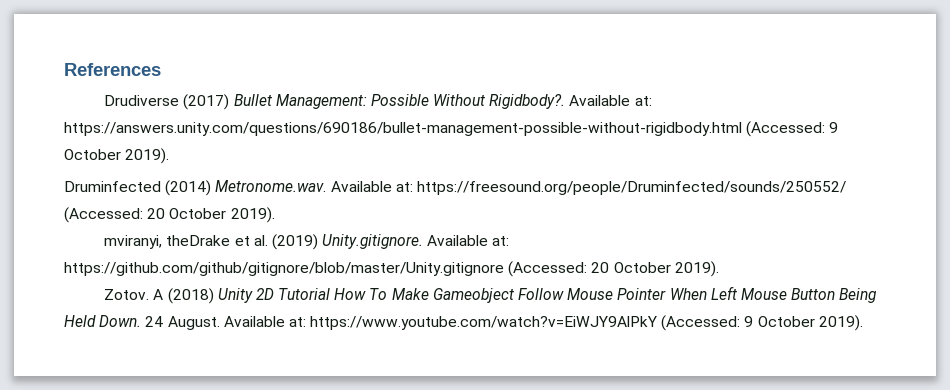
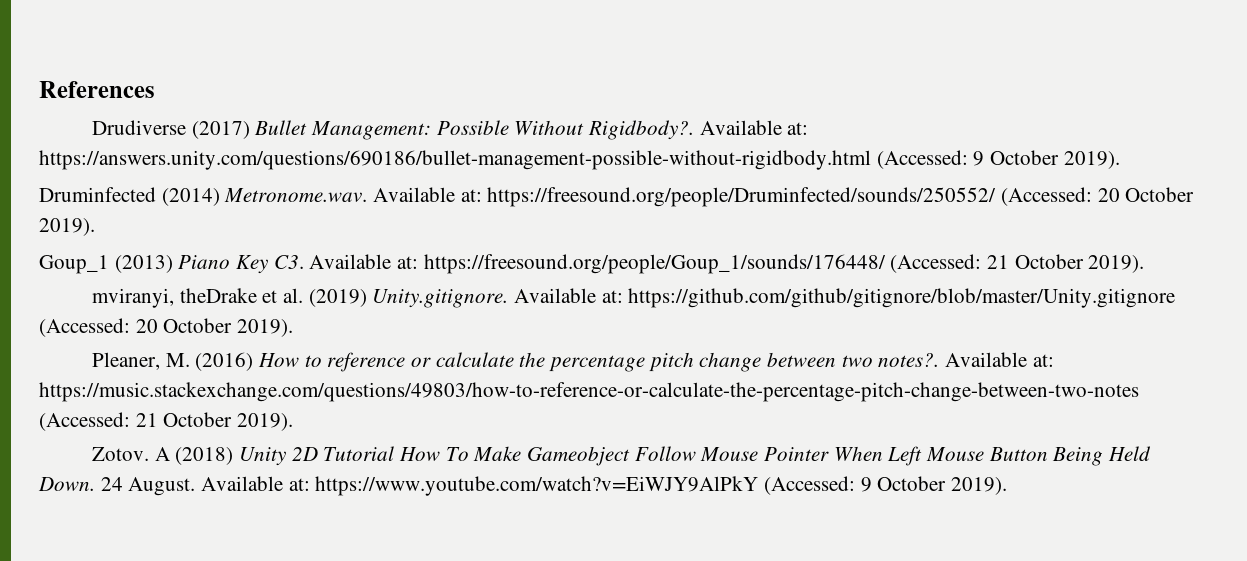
(275, 215) none -> [39,254,1145,274] // Goup_1 (2013) Piano Key C3. Available at: https://freesound.org/people/Goup_1/sounds/176448/ (Accessed: 21 October 2019).
(719, 269) none -> [92,352,1054,372] [39,382,1139,402] [39,412,294,431] // Pleaner, M. (2016) How to reference or calculate the percentage pitch change between two notes?. Available at: https://music.stackexchange.com/questions/49803/how-to-reference-or-calculate-the-percentage-pitch-change-between-two-notes (Accessed: 21 October 2019).

